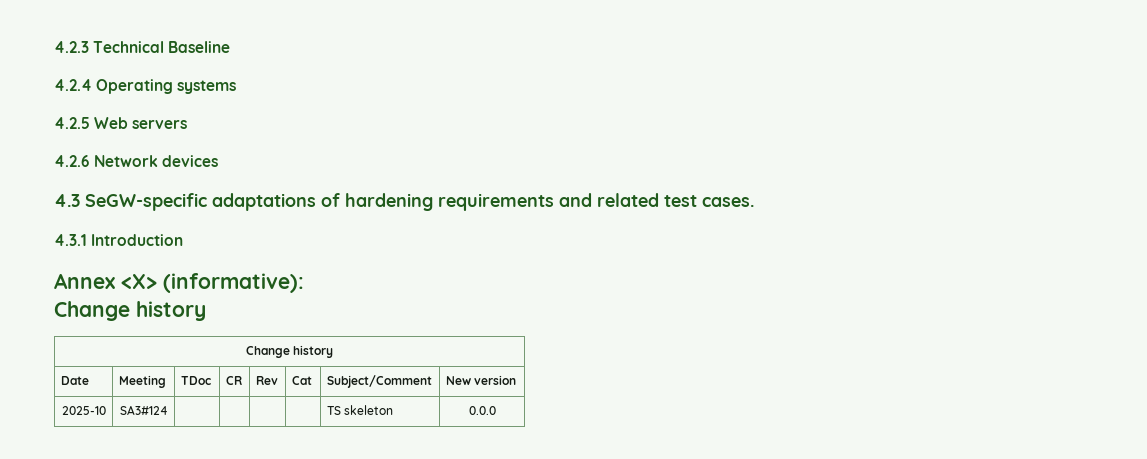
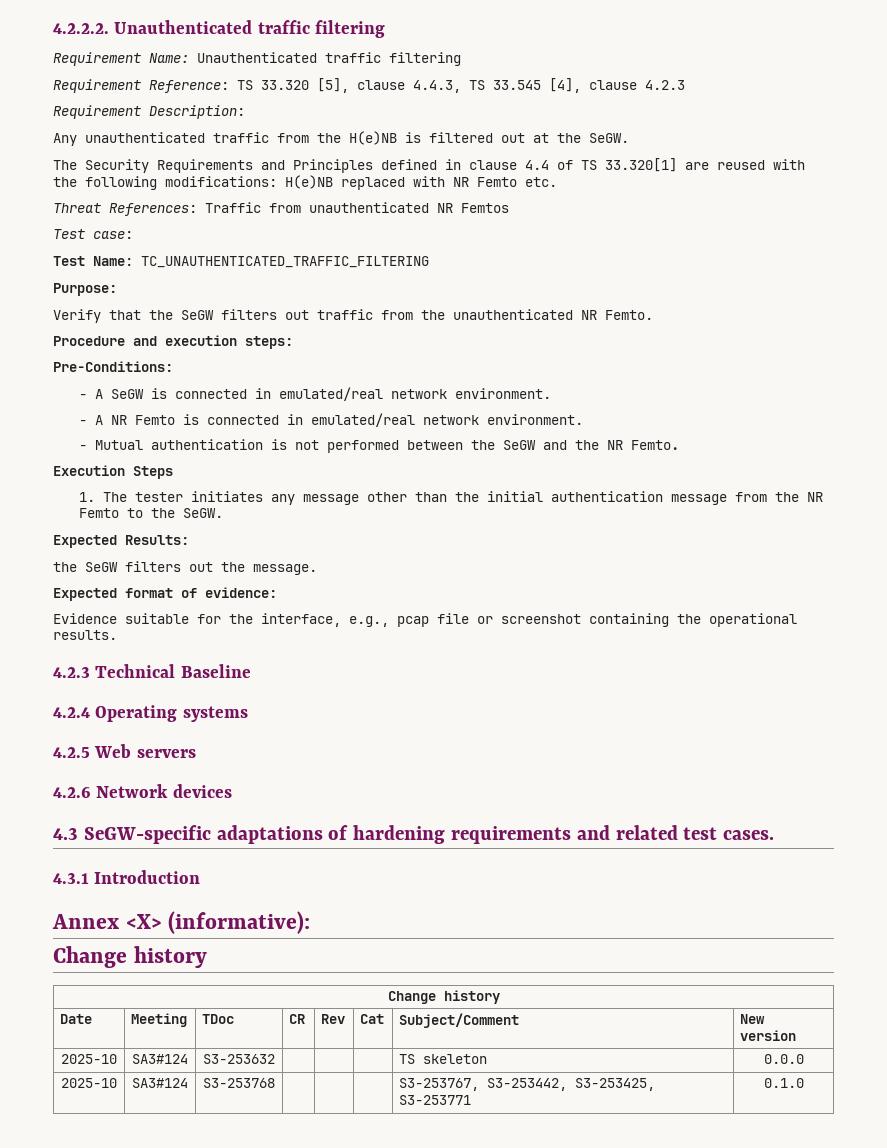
(54, 47) none -> [53,20,385,38] [53,52,461,66] [53,78,685,93] [53,105,245,119] [53,131,629,146] [53,158,805,173] [53,175,557,190] [53,202,509,216] [53,229,133,239] [53,256,429,268] [53,283,117,296] [53,309,653,323] [53,335,293,349] [53,361,173,372] [79,387,552,401] [79,413,584,427] [79,439,680,453] [53,465,173,479] [79,491,824,505] [79,508,224,518] [53,535,189,548] [53,561,317,575] [53,587,277,601] [53,613,797,627] [53,630,117,640] 4.2.2.2. Unauthenticated traffic filtering // Requirement Name: Unauthenticated traffic filtering // Requirement Reference: TS 33.320 [5], clause 4.4.3, TS 33.545 [4], clause 4.2.3 // Requirement Description: // Any unauthenticated traffic from the H(e)NB is filtered out at the SeGW. // The Security Requirements and Principles defined in clause 4.4 of TS 33.320[1] are reused with the following modifications: H(e)NB replaced with NR Femto etc. // Threat References: Traffic from unauthenticated NR Femtos // Test case: // Test Name: TC_UNAUTHENTICATED_TRAFFIC_FILTERING // Purpose: // Verify that the SeGW filters out traffic from the unauthenticated NR Femto. // Procedure and execution steps: // Pre-Conditions: // - A SeGW is connected in emulated/real network environment. // - A NR Femto is connected in emulated/real network environment. // - Mutual authentication is not performed between the SeGW and the NR Femto. // Execution Steps // 1. The tester initiates any message other than the initial authentication message from the NR Femto to the SeGW. // Expected Results: // the SeGW filters out the message. // Expected format of evidence: // Evidence suitable for the interface, e.g., pcap file or screenshot containing the operational results. //
(168, 410) none -> [203,1054,275,1064] S3-253632
(496, 410) none -> [61,1078,117,1088] [132,1078,188,1088] [203,1078,275,1088] [399,1078,656,1091] [399,1095,472,1105] [763,1078,804,1088] // 2025-10 | SA3#124 | S3-253768 | | | | S3-253767, S3-253442, S3-253425, S3-253771 | 0.1.0

